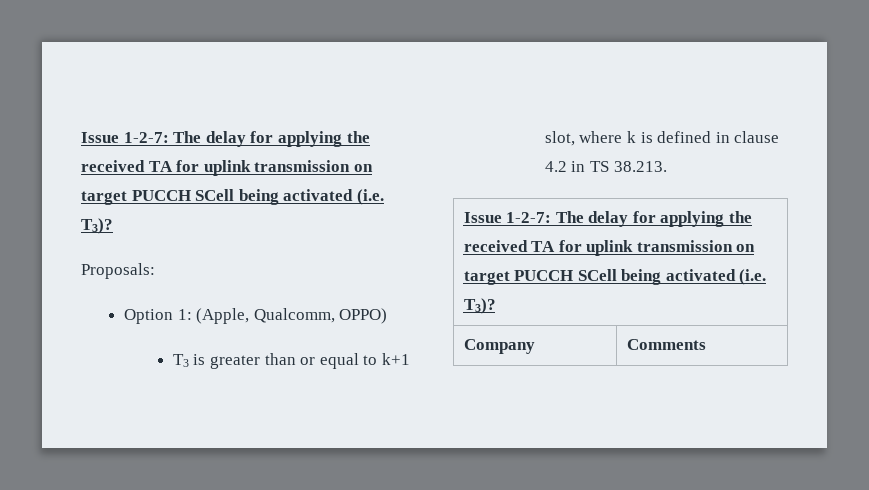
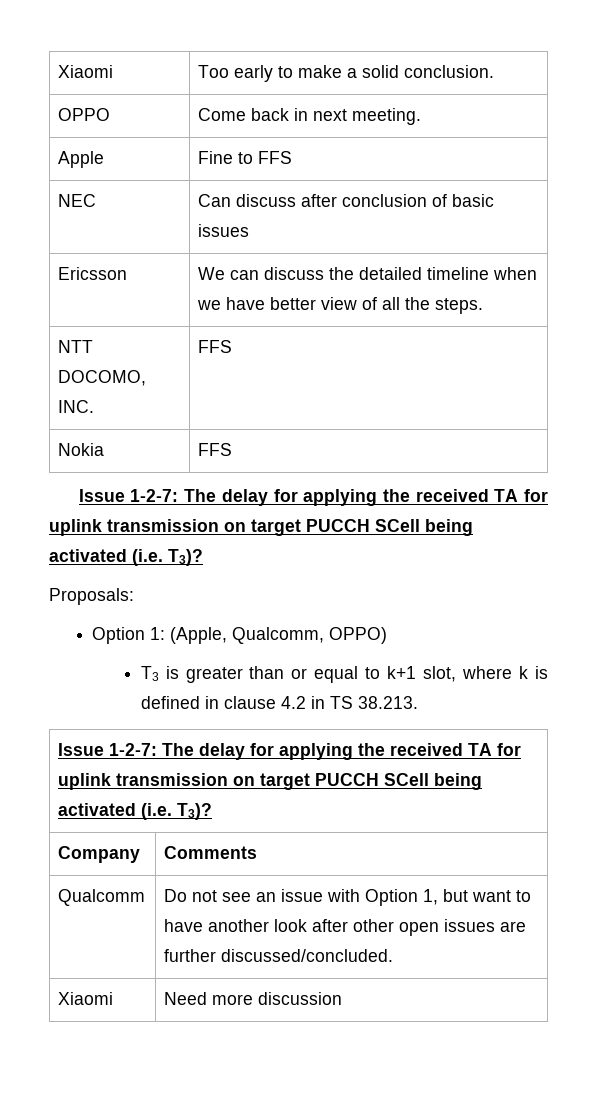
(81, 137) none -> [58,65,114,78] [198,65,495,82] [58,108,111,121] [198,108,422,125] [58,151,105,168] [198,151,293,164] [58,194,97,207] [198,194,495,207] [198,224,250,237] [58,267,128,280] [198,267,538,280] [197,297,484,314] [58,340,94,353] [58,370,147,386] [58,400,95,413] [198,340,233,353] [58,443,105,456] [198,443,233,456] Xiaomi | Too early to make a solid conclusion. // OPPO | Come back in next meeting. // Apple | Fine to FFS // NEC | Can discuss after conclusion of basic issues // Ericsson | We can discuss the detailed timeline when we have better view of all the steps. // NTT DOCOMO, INC. | FFS // Nokia | FFS //
(706, 344) none -> [58,889,146,906] [164,889,532,906] [164,919,527,936] [164,949,394,962] [58,992,114,1005] [164,992,343,1005] // Qualcomm | Do not see an issue with Option 1, but want to have another look after other open issues are further discussed/concluded. // Xiaomi | Need more discussion

